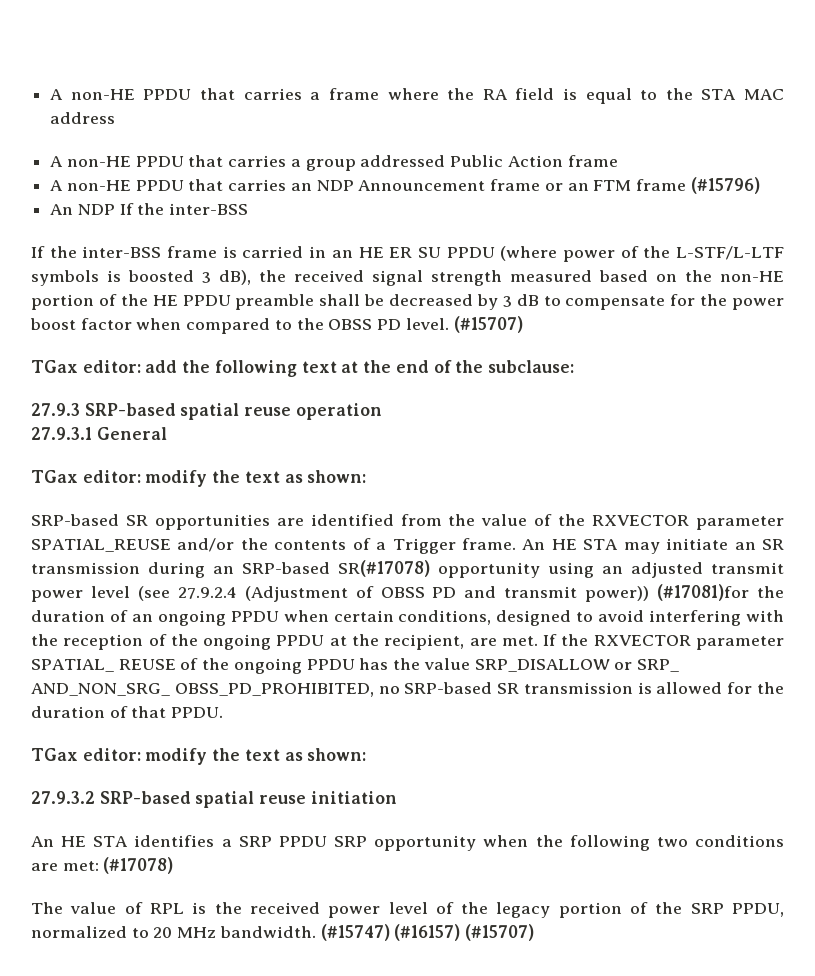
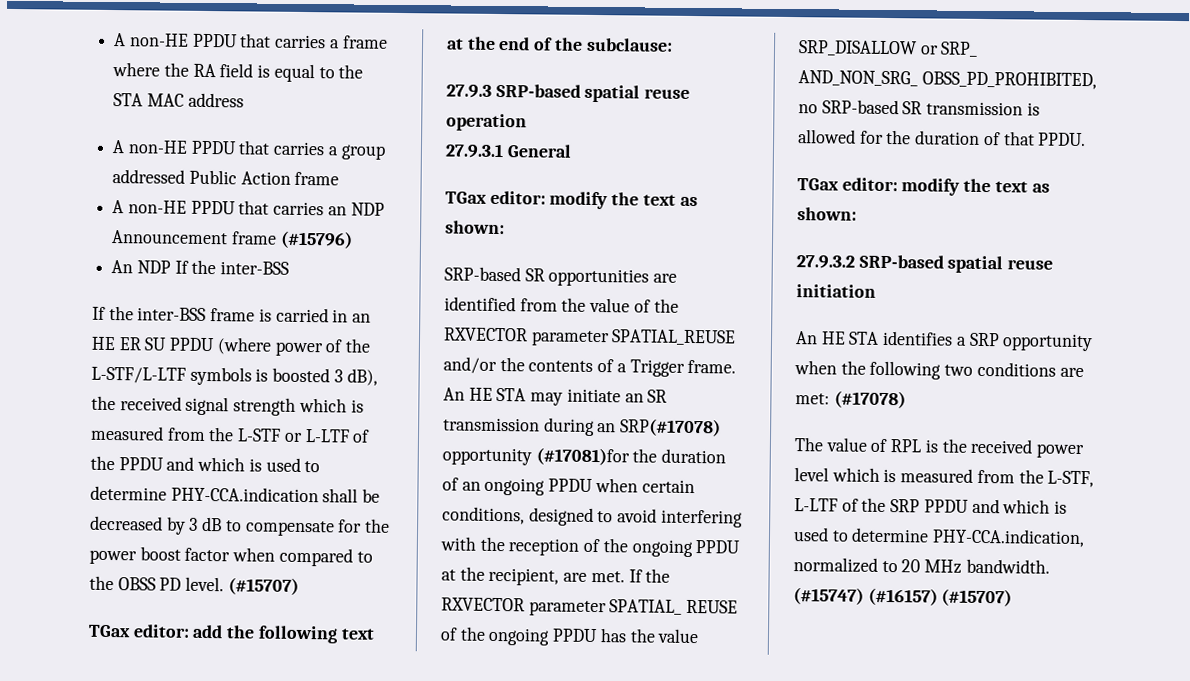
[544,179,686,191] or an FTM frame -> (277, 238) none
[510,270,784,282] [31,294,315,310] measured based on the non-HE portion of the HE PPDU preamble -> [298,397,364,413] [90,425,371,443] [90,455,321,473] [90,485,319,503] which is measured from the L-STF or L-LTF of the PPDU and which is used to determine PHY-CCA.indication
[242,560,784,578] [31,586,650,602] SRP-based SR(#17078) opportunity using an adjusted transmit power level (see 27.9.2.4 (Adjustment of OBSS PD and transmit power)) -> [620,418,722,437] [442,447,532,466] SRP(#17078) opportunity
[278,836,368,847] PPDU SRP -> (1000, 339) none
[435,902,784,918] of the legacy portion of the SRP PPDU, -> [831,467,1095,488] [794,497,1068,514] [793,527,1086,548] which is measured from the L-STF, L-LTF of the SRP PPDU and which is used to determine PHY-CCA.indication,

